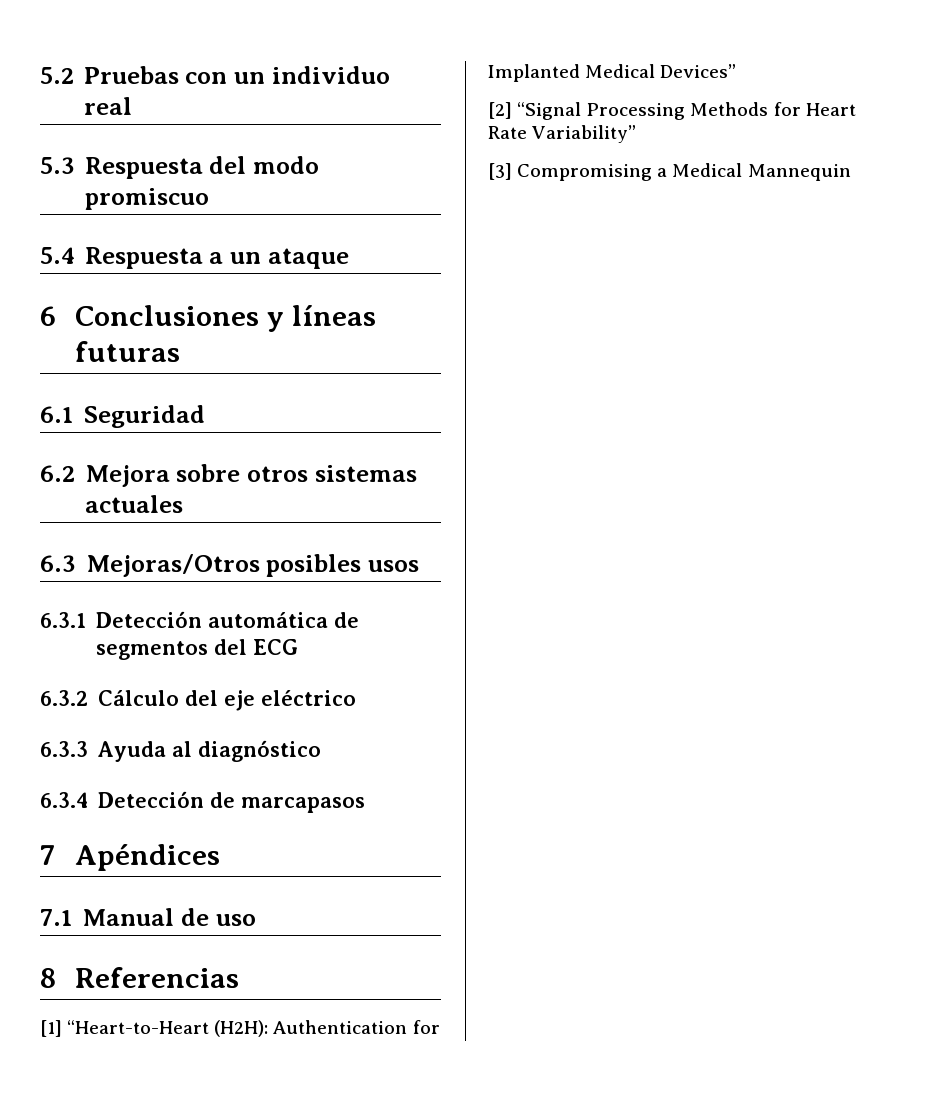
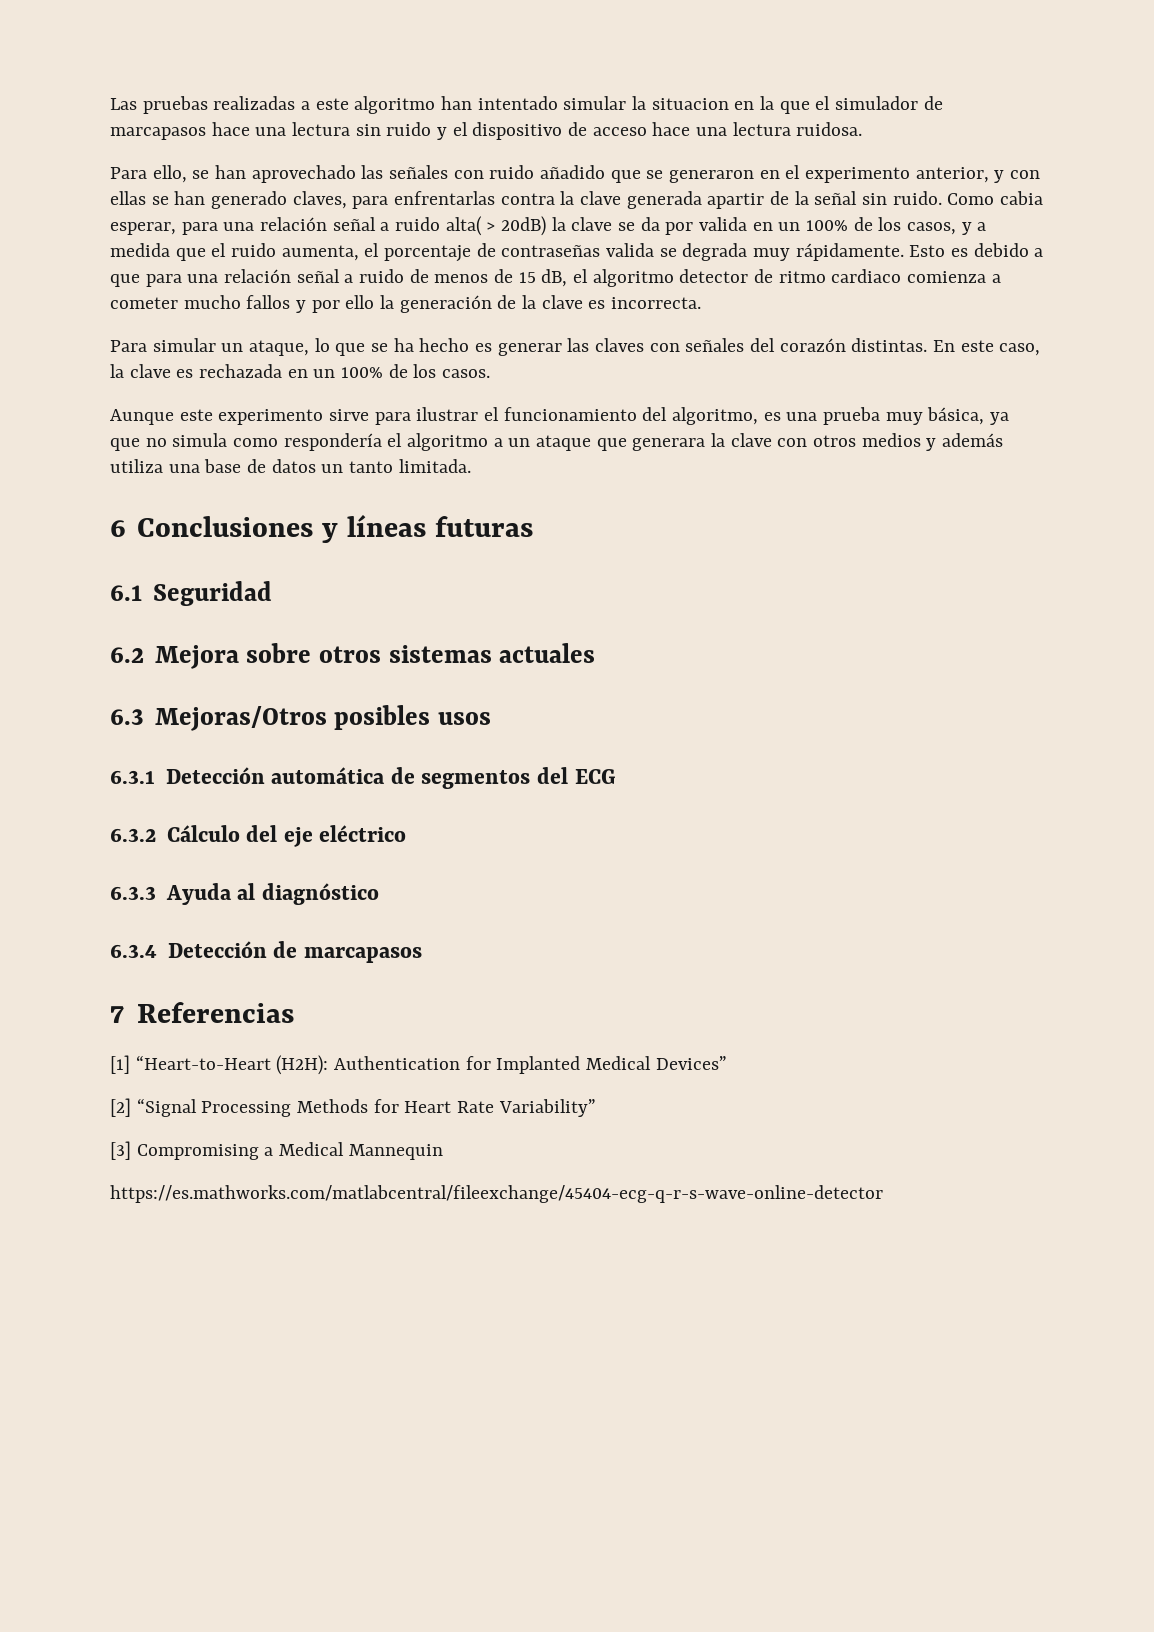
[40,66,391,84] [83,97,132,115] [40,156,320,179] [84,188,209,210] [40,247,350,269] 5.2 Pruebas con un individuo real // 5.3 Respuesta del modo promiscuo // 5.4 Respuesta a un ataque -> [110,96,943,114] [110,122,863,140] [110,165,1041,183] [110,191,1044,209] [110,216,987,236] [110,243,1044,262] [110,269,1001,287] [110,295,702,313] [110,338,1041,356] [110,364,491,378] [110,407,1010,425] [110,433,1004,451] [110,459,471,473] Las pruebas realizadas a este algoritmo han intentado simular la situacion en la que el simulador de marcapasos hace una lectura sin ruido y el dispositivo de acceso hace una lectura ruidosa. // Para ello, se han aprovechado las señales con ruido añadido que se generaron en el experimento anterior, y con ellas se han generado claves, para enfrentarlas contra la clave generada apartir de la señal sin ruido. Como cabia esperar, para una relación señal a ruido alta( > 20dB) la clave se da por valida en un 100% de los casos, y a medida que el ruido aumenta, el porcentaje de contraseñas valida se degrada muy rápidamente. Esto es debido a que para una relación señal a ruido de menos de 15 dB, el algoritmo detector de ritmo cardiaco comienza a cometer mucho fallos y por ello la generación de la clave es incorrecta. // Para simular un ataque, lo que se ha hecho es generar las claves con señales del corazón distintas. En este caso, la clave es rechazada en un 100% de los casos. // Aunque este experimento sirve para ilustrar el funcionamiento del algoritmo, es una prueba muy básica, ya que no simula como respondería el algoritmo a un ataque que generara la clave con otros medios y además utiliza una base de datos un tanto limitada.
[75,844,221,871] [40,908,257,926] [40,968,56,988] Apéndices // 7.1 Manual de uso // 8 -> (124, 1014) none
(851, 172) none -> [110,1185,883,1203] // https://es.mathworks.com/matlabcentral/fileexchange/45404-ecg-q-r-s-wave-online-detector

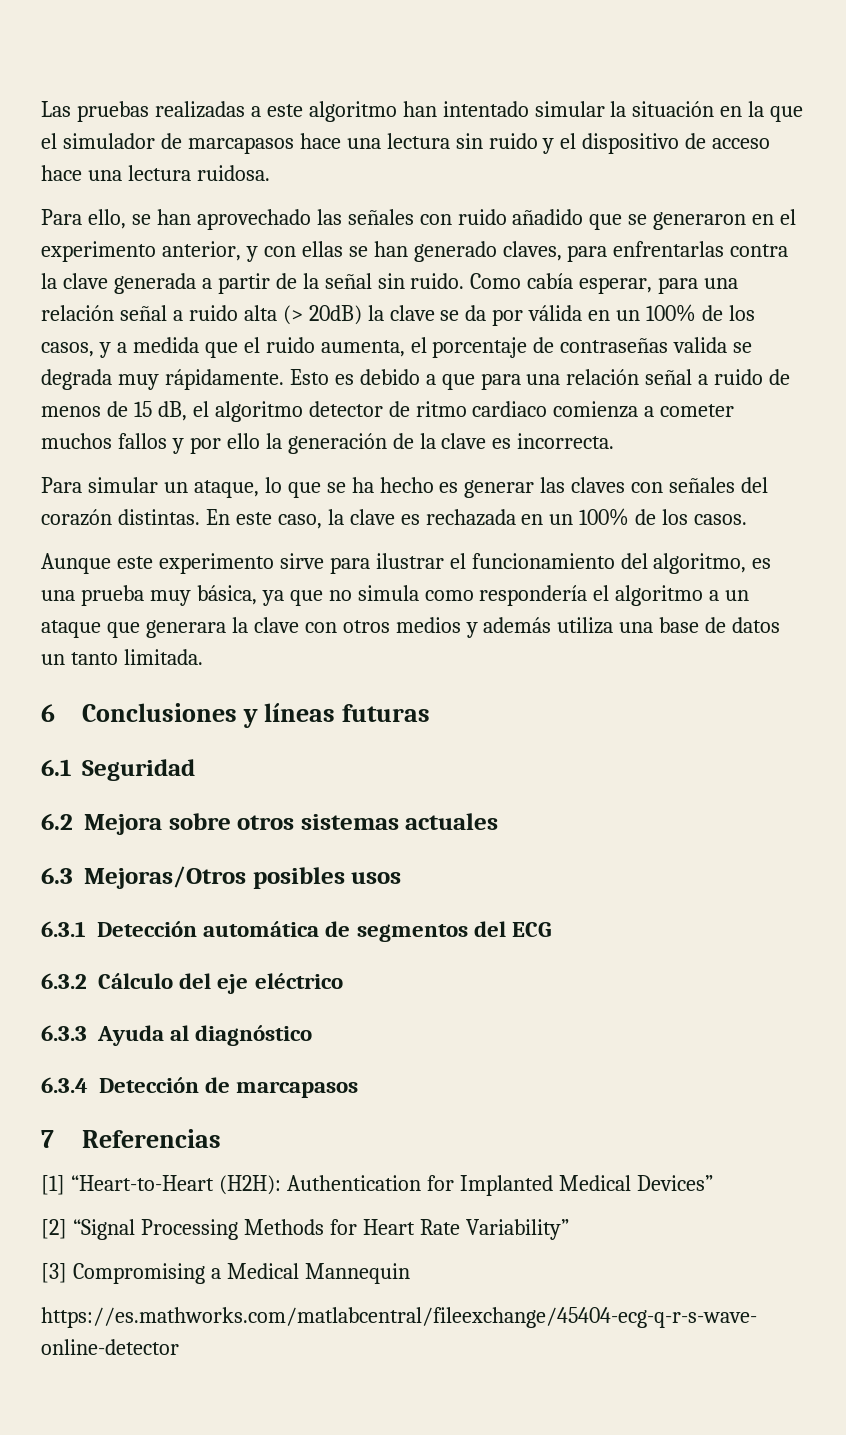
[651,98,729,110] situacion -> [632,101,715,117] situación
[707,193,765,209] apartir -> [201,273,270,294] a partir
[1000,191,1044,205] cabia -> [527,273,574,289] cabía
[445,216,496,236] alta( > -> [243,305,303,325] alta (>
[699,217,748,231] valida -> [528,305,583,321] válida
[183,295,241,309] mucho -> [41,433,112,449] muchos

